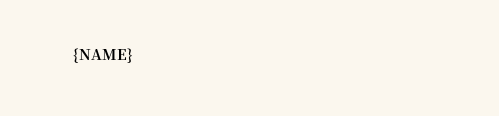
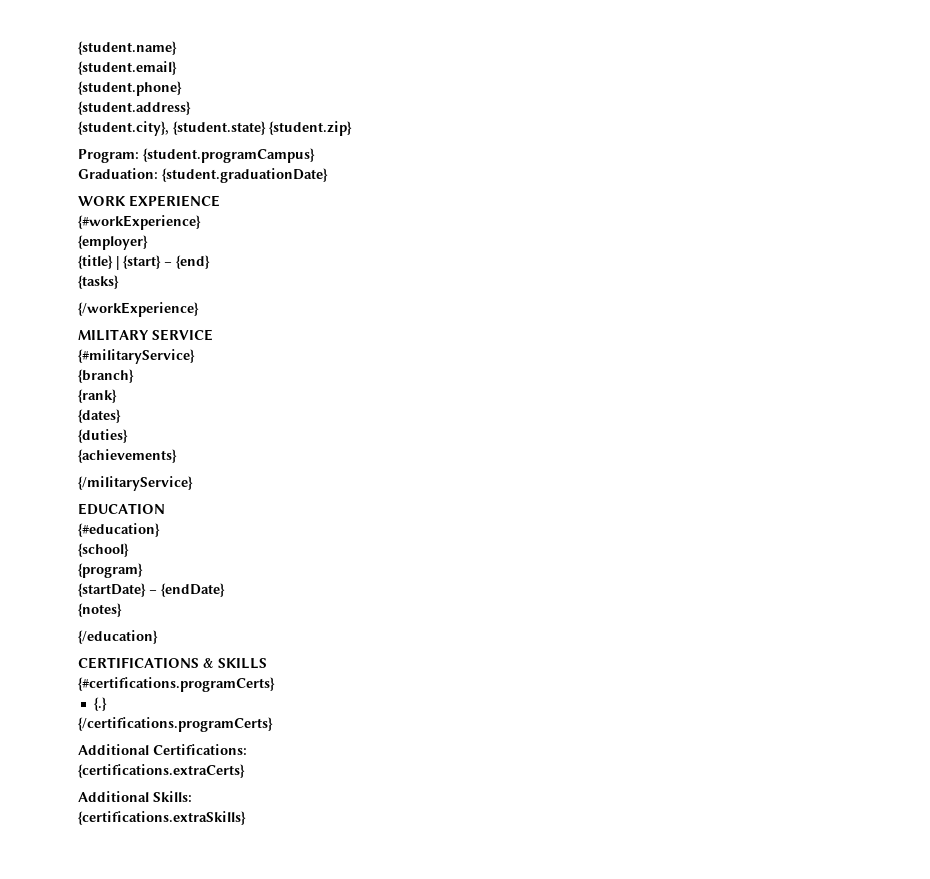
[73,48,133,63] {NAME} -> [78,41,177,55] [78,61,177,75] [78,81,182,96] [78,101,191,115] [78,121,352,136] [78,148,315,163] [78,168,328,183] [78,195,220,207] [78,215,201,230] [78,235,148,250] [78,255,210,270] [78,275,119,289] [78,302,199,317] [78,329,213,341] [78,349,195,364] [78,369,134,383] [78,389,117,403] [78,409,121,423] [78,429,128,443] [78,449,177,463] [78,476,193,491] [78,503,165,515] [78,523,160,537] [78,543,129,557] [78,563,143,578] [78,583,225,597] [78,603,122,617] [78,630,158,644] [78,657,267,669] [78,677,275,692] [93,697,107,711] [78,717,273,732] [78,744,247,755] [78,764,245,778] [78,791,192,802] [78,811,246,825] {student.name} // {student.email} // {student.phone} // {student.address} // {student.city}, {student.state} {student.zip} // Program: {student.programCampus} // Graduation: {student.graduationDate} // WORK EXPERIENCE // {#workExperience} // {employer} // {title} | {start} – {end} // {tasks} // {/workExperience} // MILITARY SERVICE // {#militaryService} // {branch} // {rank} // {dates} // {duties} // {achievements} // {/militaryService} // EDUCATION // {#education} // {school} // {program} // {startDate} – {endDate} // {notes} // {/education} // CERTIFICATIONS & SKILLS // {#certifications.programCerts} // {.} // {/certifications.programCerts} // Additional Certifications: // {certifications.extraCerts} // Additional Skills: // {certifications.extraSkills}

